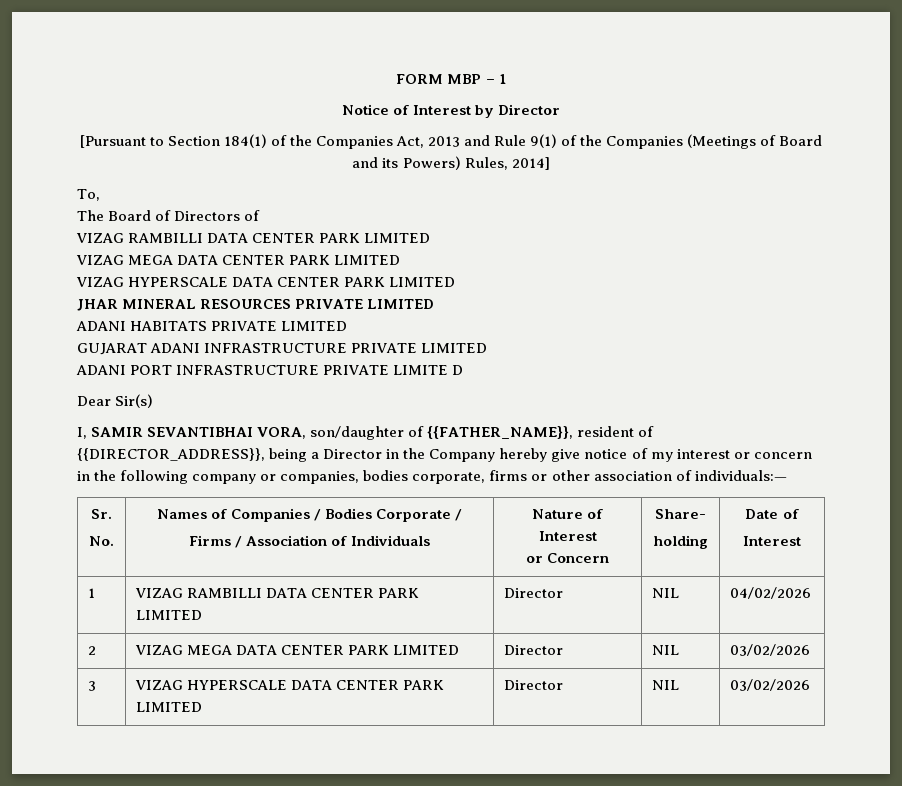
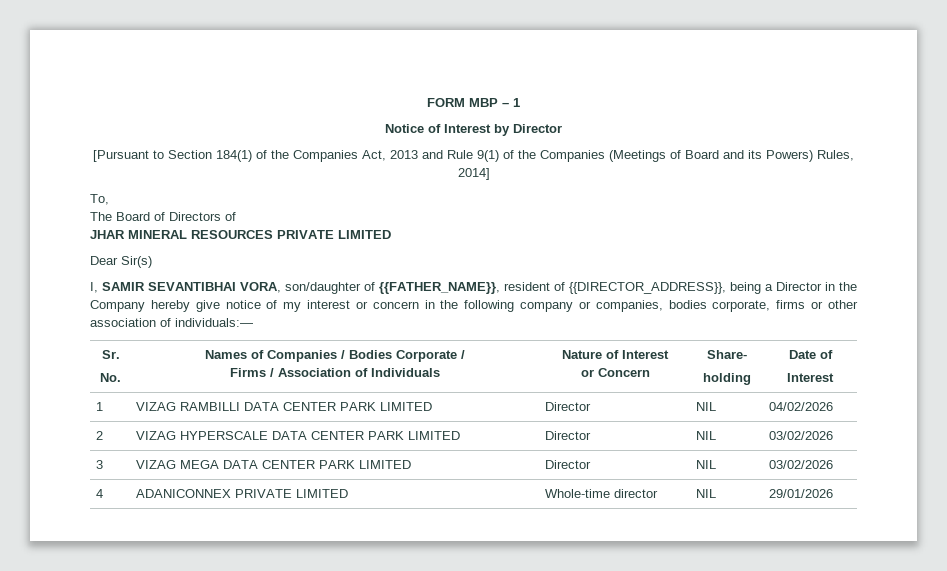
[76,233,431,243] [76,255,401,265] [76,277,456,287] // VIZAG RAMBILLI DATA CENTER PARK LIMITED // VIZAG MEGA DATA CENTER PARK LIMITED // VIZAG HYPERSCALE DATA CENTER PARK LIMITED -> (236, 216) none
[76,321,348,331] [77,343,488,355] [76,365,464,375] // ADANI HABITATS PRIVATE LIMITED // GUJARAT ADANI INFRASTRUCTURE PRIVATE LIMITED // ADANI PORT INFRASTRUCTURE PRIVATE LIMITE D -> (391, 234) none
[187,645,233,655] MEGA -> [179,431,268,440] HYPERSCALE
[187,680,445,690] [136,702,203,712] [504,680,564,690] [652,680,680,690] [730,679,811,691] HYPERSCALE DATA CENTER PARK LIMITED | Director | NIL | 03/02/2026 -> [179,460,411,469] [544,460,591,469] [695,460,716,469] [768,460,833,469] [95,489,103,498] [135,489,348,498] [544,489,658,498] [695,489,716,498] [768,489,833,498] MEGA DATA CENTER PARK LIMITED | Director | NIL | 03/02/2026 // 4 | ADANICONNEX PRIVATE LIMITED | Whole-time director | NIL | 29/01/2026

